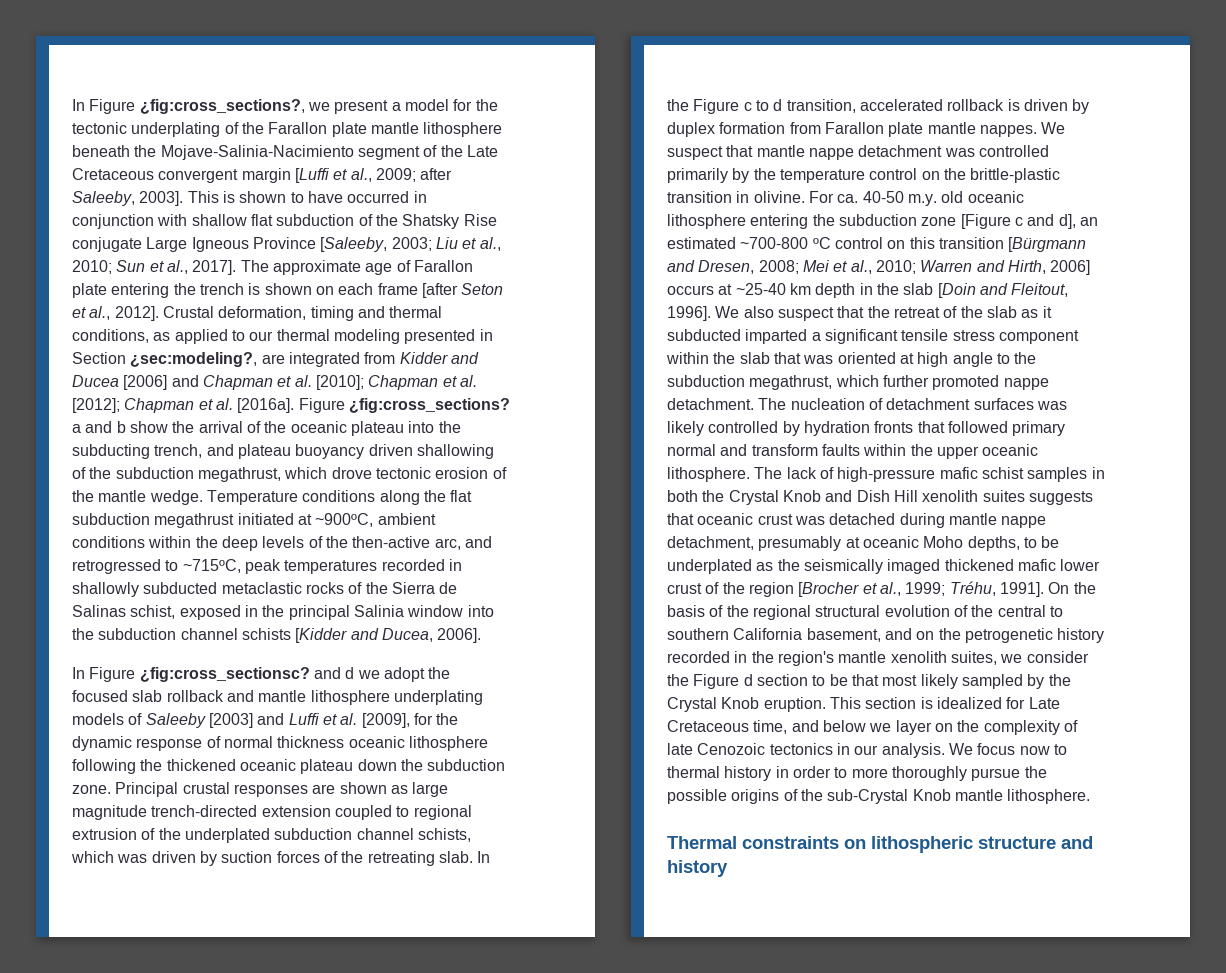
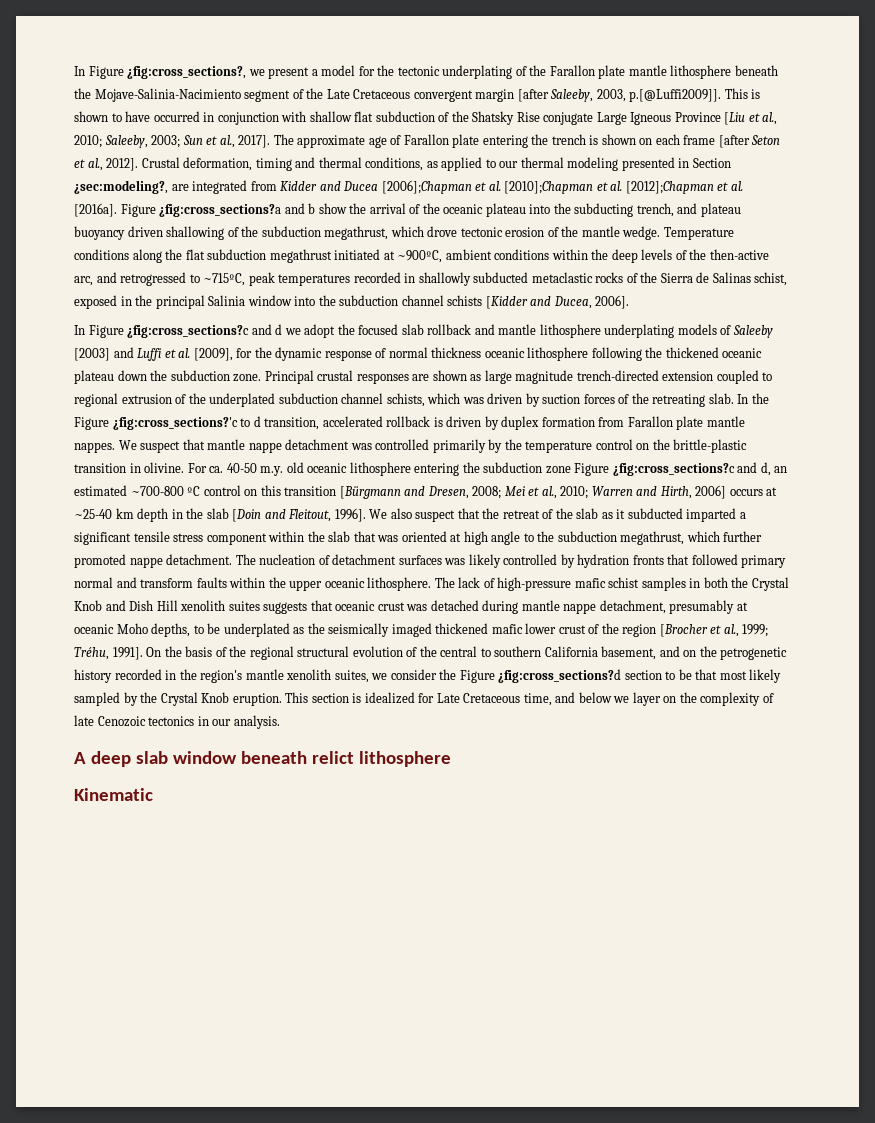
[294,168,453,183] [72,191,184,206] [Luffi et al., 2009; after Saleeby, 2003]. -> [517,89,722,102] [after Saleeby, 2003, p.[@Luffi2009]].
[320,237,501,252] [72,260,112,274] [Saleeby, 2003; Liu et al., 2010; -> [724,112,778,125] [74,135,181,148] [Liu et al., 2010; Saleeby, 2003;
[123,375,477,390] [72,398,195,413] [2006] and Chapman et al. [2010]; Chapman et al. [2012]; Chapman -> [381,180,714,194] [2006];Chapman et al. [2010];Chapman et al. [2012];Chapman
[348,398,510,413] [72,424,81,433] ¿fig:cross_sections? a -> [159,204,282,217] ¿fig:cross_sections?a
[139,667,310,682] ¿fig:cross_sectionsc? -> [127,325,250,338] ¿fig:cross_sections?c
[743,102,752,111] c -> [112,417,238,430] ¿fig:cross_sections?'c
[960,214,1076,229] [Figure c and d], -> [574,462,771,476] Figure ¿fig:cross_sections?c and d,
[743,674,753,686] d -> [498,669,622,683] ¿fig:cross_sections?d
[948,743,1067,755] [667,766,1047,781] [667,789,1091,804] [667,836,1093,853] [667,860,728,877] We focus now to thermal history in order to more thoroughly pursue the possible origins of the sub-Crystal Knob mantle lithosphere. // Thermal constraints on lithospheric structure and history -> [74,751,451,767] [74,788,153,801] // A deep slab window beneath relict lithosphere // Kinematic

